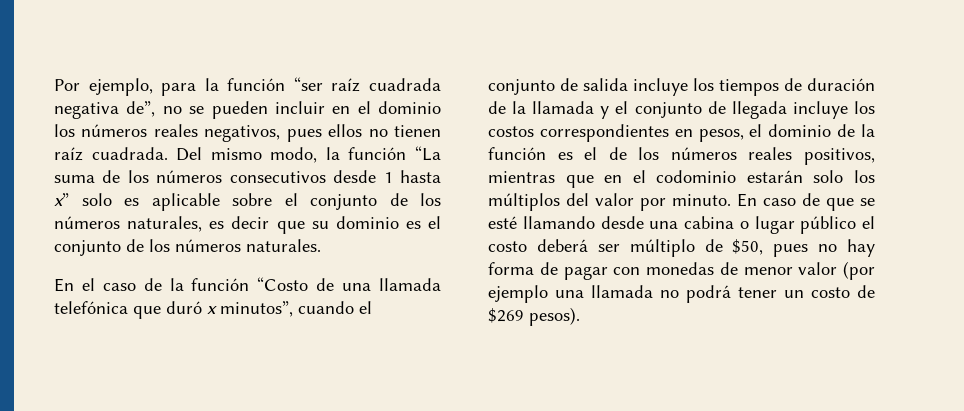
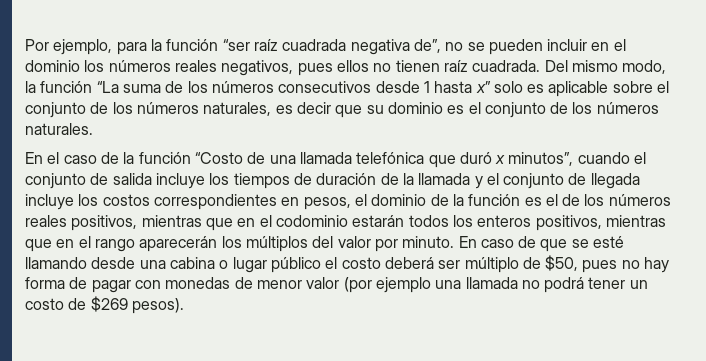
[813,170,844,183] solo -> [408,215,666,231] [25,236,218,252] todos los enteros positivos, mientras que en el rango aparecerán

